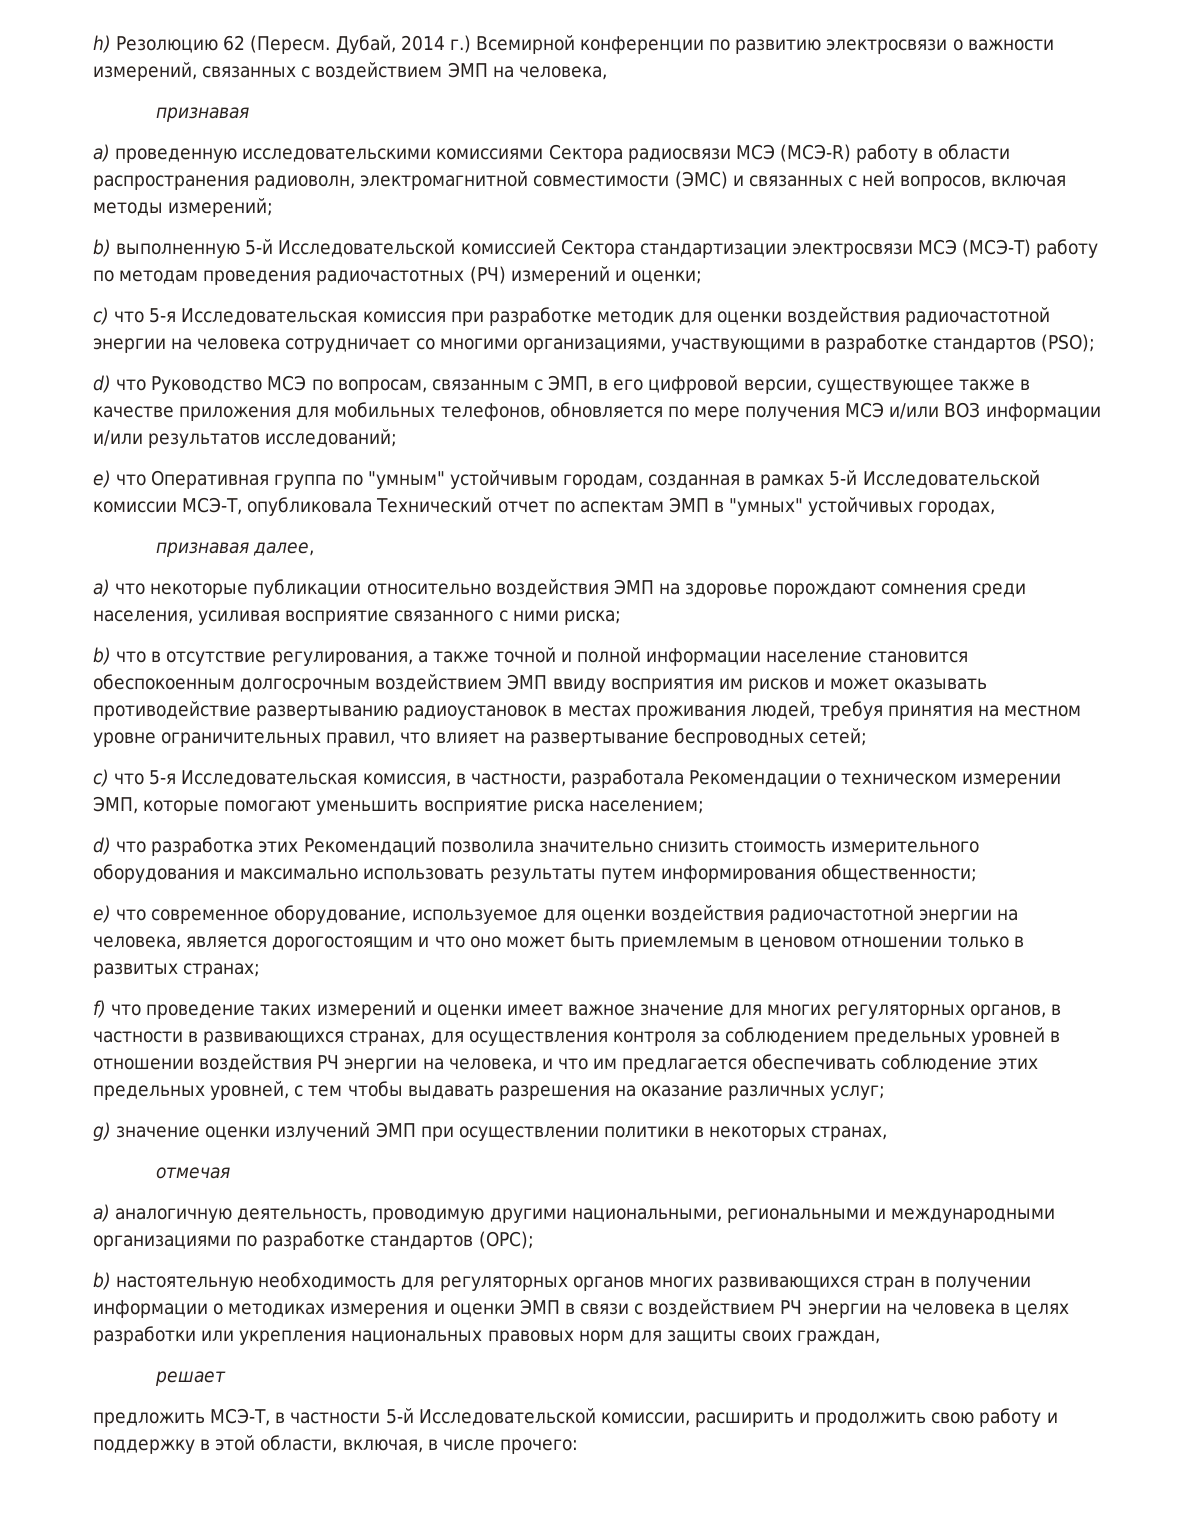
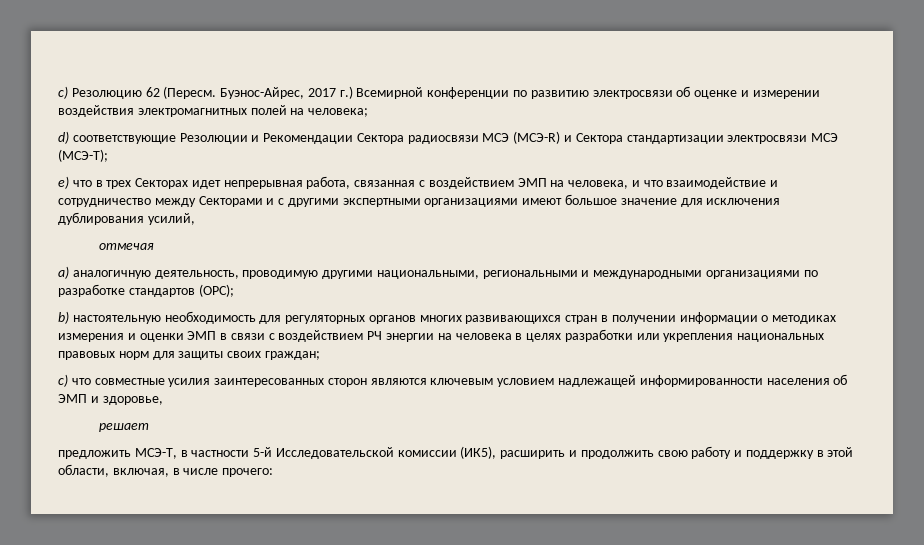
[93,35,111,53] h) -> [58,86,68,99] c)
[335,35,445,54] Дубай, 2014 -> [220,87,336,99] Буэнос-Айрес, 2017
[952,39,1054,51] [93,62,297,81] о важности измерений, связанных -> [676,86,820,99] [58,105,369,117] [58,131,839,144] [58,149,108,162] [58,176,416,189] об оценке и измерении воздействия электромагнитных полей на человека; // d) соответствующие Резолюции и Рекомендации Сектора радиосвязи МСЭ (МСЭ-R) и Сектора стандартизации электросвязи МСЭ (МСЭ-Т); // e) что в трех Секторах идет непрерывная работа, связанная
[156,107,250,122] [93,144,1011,163] [93,171,1067,190] [93,198,274,217] [93,239,1099,258] [93,266,702,285] [93,307,1051,326] [93,334,1096,353] [93,375,1030,394] [93,402,1101,421] [93,429,398,448] [93,470,1040,489] [93,497,996,516] [156,542,315,557] [93,579,1027,598] [93,610,621,625] [93,647,968,666] [93,674,988,693] [93,701,1082,720] [93,728,868,747] [93,769,1062,788] [93,796,704,815] [93,837,980,856] [93,864,977,883] [93,905,1019,924] [93,932,1024,951] [93,963,261,978] [93,1000,1061,1019] [93,1027,1061,1046] [93,1054,1038,1073] [93,1081,886,1100] [93,1122,888,1141] // признавая // a) проведенную исследовательскими комиссиями Сектора радиосвязи МСЭ (МСЭ-R) работу в области распространения радиоволн, электромагнитной совместимости (ЭМС) и связанных с ней вопросов, включая методы измерений; // b) выполненную 5-й Исследовательской комиссией Сектора стандартизации электросвязи МСЭ (МСЭ-Т) работу по методам проведения радиочастотных (РЧ) измерений и оценки; // c) что 5-я Исследовательская комиссия при разработке методик для оценки воздействия радиочастотной энергии на человека сотрудничает со многими организациями, участвующими в разработке стандартов (PSO); // d) что Руководство МСЭ по вопросам, связанным с ЭМП, в его цифровой версии, существующее также в качестве приложения для мобильных телефонов, обновляется по мере получения МСЭ и/или ВОЗ информации и/или результатов исследований; // e) что Оперативная группа по "умным" устойчивым городам, созданная в рамках 5-й Исследовательской комиссии МСЭ-Т, опубликовала Технический отчет по аспектам ЭМП в "умных" устойчивых городах, // признавая далее, // a) что некоторые публикации относительно воздействия ЭМП на здоровье порождают сомнения среди населения, усиливая восприятие связанного с ними риска; // b) что в отсутствие регулирования, а также точной и полной информации население становится обеспокоенным долгосрочным воздействием ЭМП ввиду восприятия им рисков и может оказывать противодействие развертыванию радиоустановок в местах проживания людей, требуя принятия на местном уровне ограничительных правил, что влияет на развертывание беспроводных сетей; // с) что 5-я Исследовательская комиссия, в частности, разработала Рекомендации о техническом измерении ЭМП, которые помогают уменьшить восприятие риска населением; // d) что разработка этих Рекомендаций позволила значительно снизить стоимость измерительного оборудования и максимально использовать результаты путем информирования общественности; // e) что современное оборудование, используемое для оценки воздействия радиочастотной энергии на человека, является дорогостоящим и что оно может быть приемлемым в ценовом отношении только в развитых странах; // f) что проведение таких измерений и оценки имеет важное значение для многих регуляторных органов, в частности в развивающихся странах, для осуществления контроля за соблюдением предельных уровней в отношении воздействия РЧ энергии на человека, и что им предлагается обеспечивать соблюдение этих предельных уровней, с тем чтобы выдавать разрешения на оказание различных услуг; // g) значение оценки излучений ЭМП при осуществлении политики в некоторых странах, -> [631,177,779,189] [58,194,781,207] [58,212,195,225] и что взаимодействие и сотрудничество между Секторами и с другими экспертными организациями имеют большое значение для исключения дублирования усилий,
[797,1330,881,1345] граждан, -> [264,351,320,360] [58,374,848,387] [58,394,163,405] граждан; // c) что совместные усилия заинтересованных сторон являются ключевым условием надлежащей информированности населения об ЭМП и здоровье,
[600,1412,690,1426] комиссии, -> [397,446,497,459] комиссии (ИК5),

